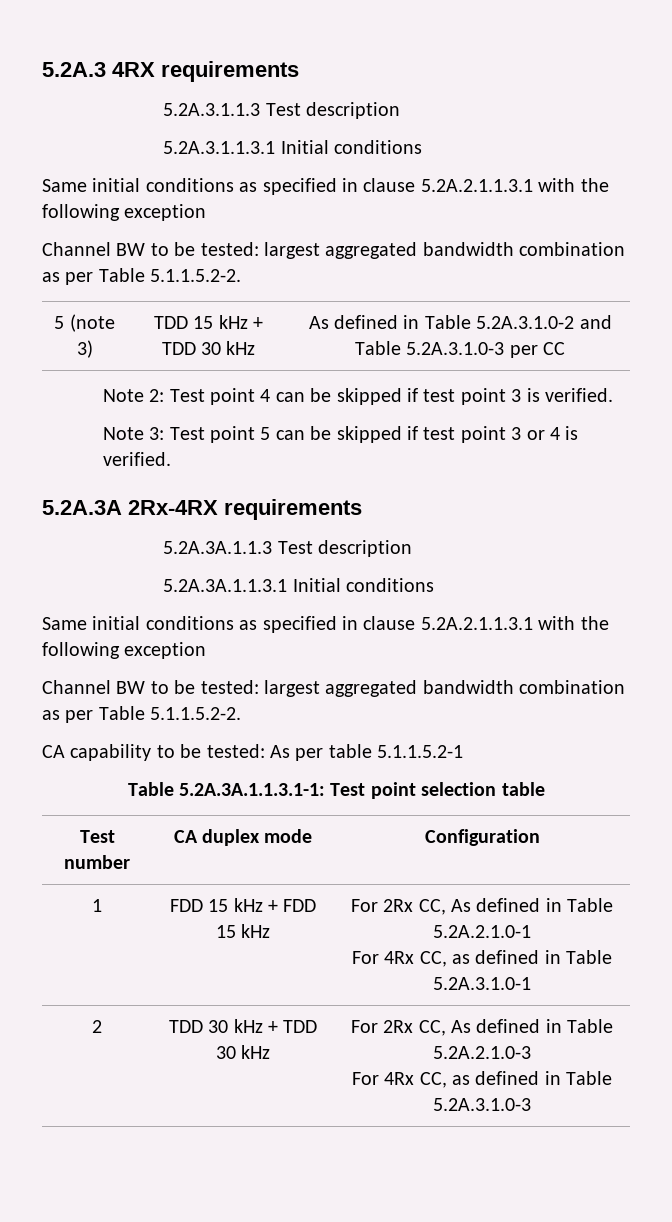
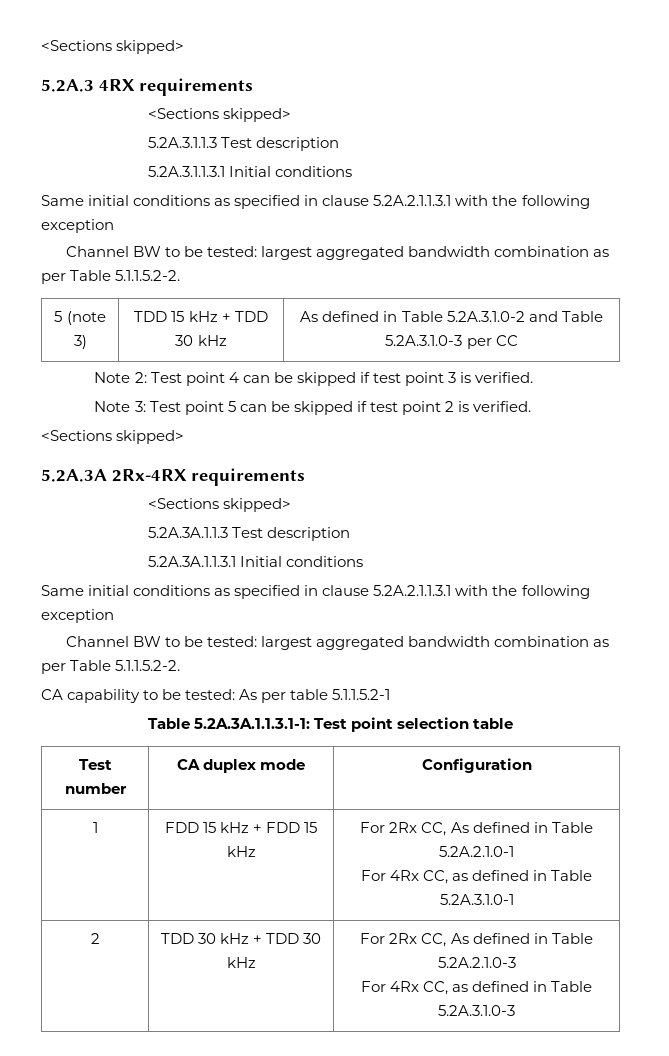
(42, 69) none -> [41,40,185,54] <Sections skipped> //
(299, 71) none -> [147,108,291,122] // <Sections skipped>
[511,426,579,440] [102,452,171,466] 3 or 4 is verified. -> [445,401,532,412] [41,430,185,444] 2 is verified. // <Sections skipped>
(362, 509) none -> [147,498,291,512] // <Sections skipped>

